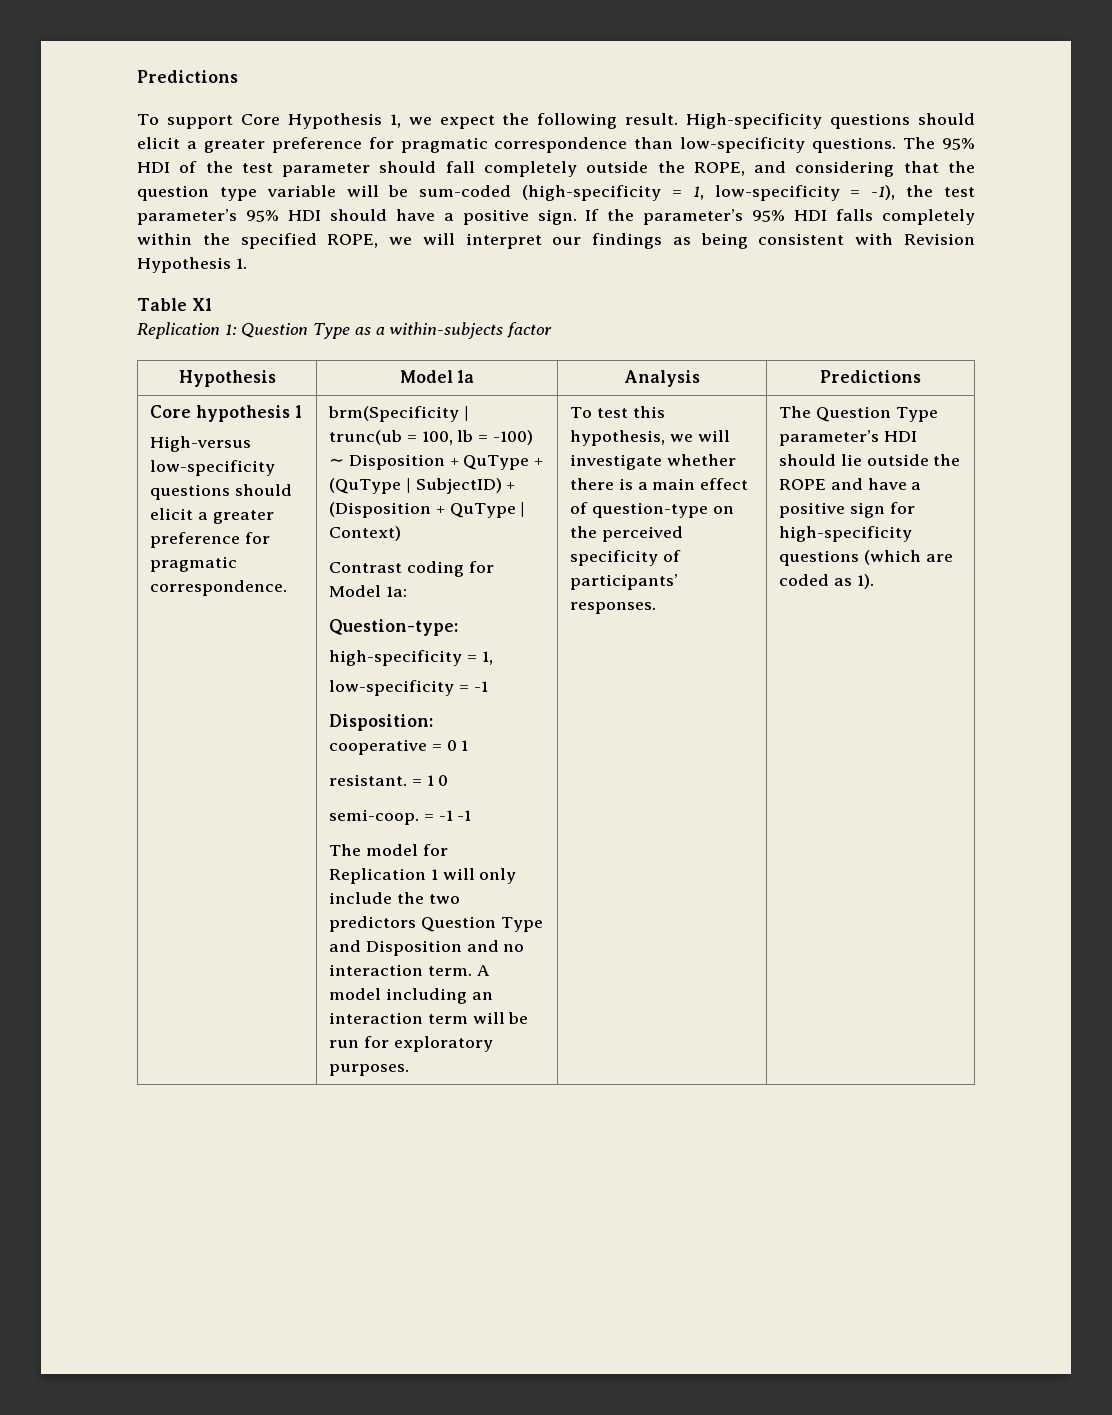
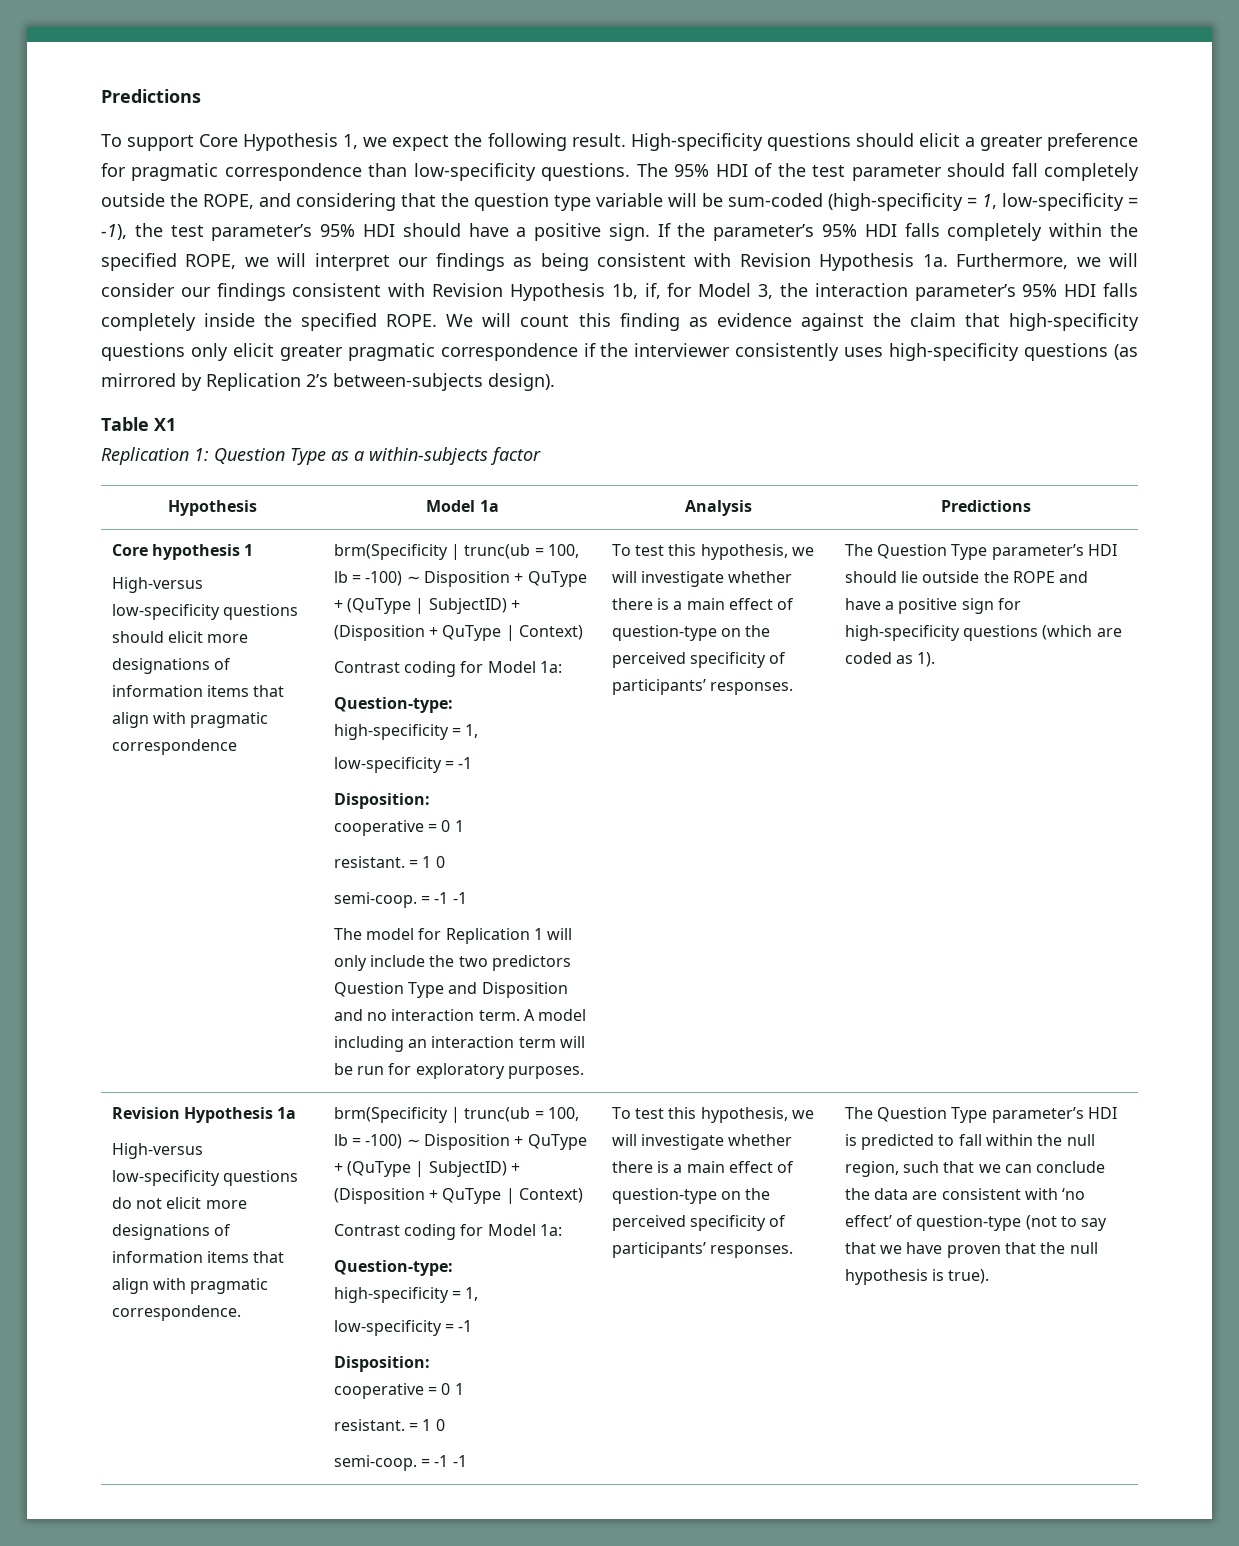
[235,258,247,269] 1. -> [922,253,1138,269] [101,283,1139,301] [101,313,1139,331] [101,343,1138,361] [101,373,555,391] 1a. Furthermore, we will consider our findings consistent with Revision Hypothesis 1b, if, for Model 3, the interaction parameter’s 95% HDI falls completely inside the specified ROPE. We will count this finding as evidence against the claim that high-specificity questions only elicit greater pragmatic correspondence if the interviewer consistently uses high-specificity questions (as mirrored by Replication 2’s between-subjects design).
[197,510,274,524] [150,532,270,548] [150,556,238,572] [150,580,288,596] a greater preference for pragmatic correspondence. -> [207,634,249,643] [111,658,232,674] [111,685,285,697] [111,712,269,728] [111,739,237,755] more designations of information items that align with pragmatic correspondence
(874, 581) none -> [111,1107,297,1123] [111,1143,203,1159] [111,1170,299,1186] [111,1197,247,1209] [111,1224,232,1240] [111,1251,285,1263] [111,1278,269,1294] [111,1305,241,1321] [333,1107,580,1123] [333,1134,587,1150] [333,1161,521,1177] [333,1188,584,1204] [333,1224,563,1240] [333,1260,453,1276] [333,1287,479,1303] [333,1320,473,1336] [333,1356,430,1372] [333,1383,464,1399] [333,1419,445,1431] [333,1455,467,1471] [611,1107,815,1123] [611,1134,793,1150] [611,1161,795,1173] [611,1188,771,1204] [611,1215,787,1231] [611,1242,794,1258] [844,1107,1118,1123] [844,1134,1095,1150] [844,1161,1106,1177] [844,1188,1086,1200] [844,1215,1108,1231] [844,1242,1098,1258] [844,1269,990,1285] // Revision Hypothesis 1a // High-versus low-specificity questions do not elicit more designations of information items that align with pragmatic correspondence. | brm(Specificity | trunc(ub = 100, lb = -100) ∼ Disposition + QuType + (QuType | SubjectID) + (Disposition + QuType | Context) // Contrast coding for Model 1a: // Question-type: // high-specificity = 1, // low-specificity = -1 // Disposition: // cooperative = 0 1 // resistant. = 1 0 // semi-coop. = -1 -1 | To test this hypothesis, we will investigate whether there is a main effect of question-type on the perceived specificity of participants’ responses. | The Question Type parameter’s HDI is predicted to fall within the null region, such that we can conclude the data are consistent with ‘no effect’ of question-type (not to say that we have proven that the null hypothesis is true).

